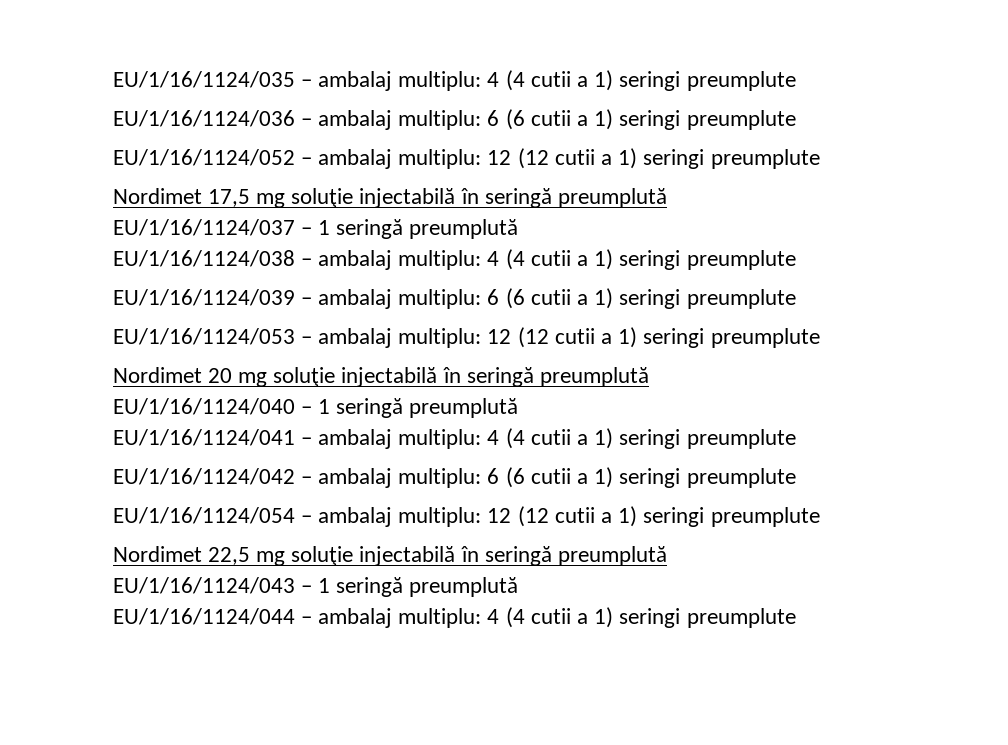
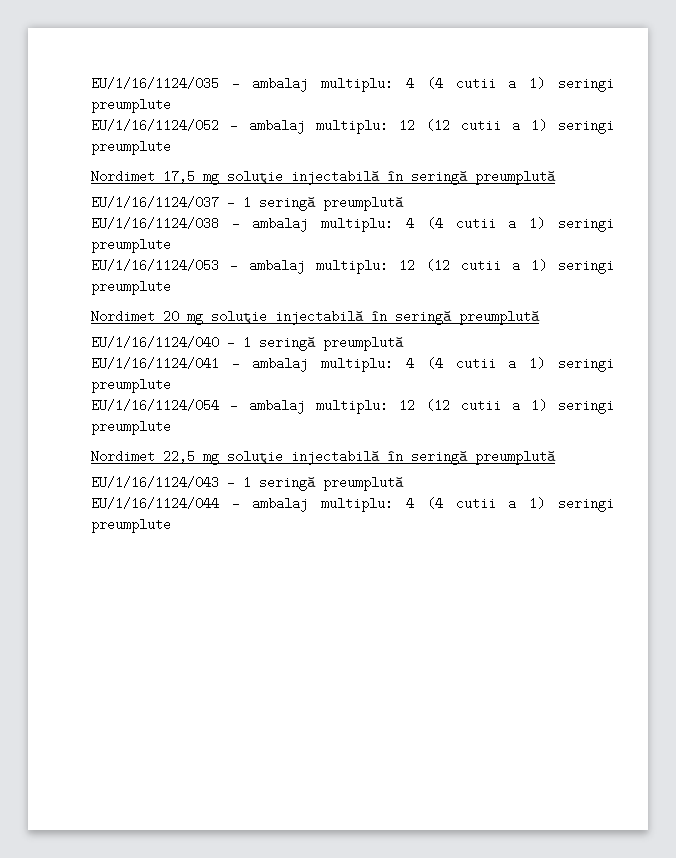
[112,109,796,130] // EU/1/16/1124/036 – ambalaj multiplu: 6 (6 cutii a 1) seringi preumplute -> (171, 105) none
[112,288,796,309] // EU/1/16/1124/039 – ambalaj multiplu: 6 (6 cutii a 1) seringi preumplute -> (171, 245) none
[112,467,796,488] // EU/1/16/1124/042 – ambalaj multiplu: 6 (6 cutii a 1) seringi preumplute -> (171, 385) none

